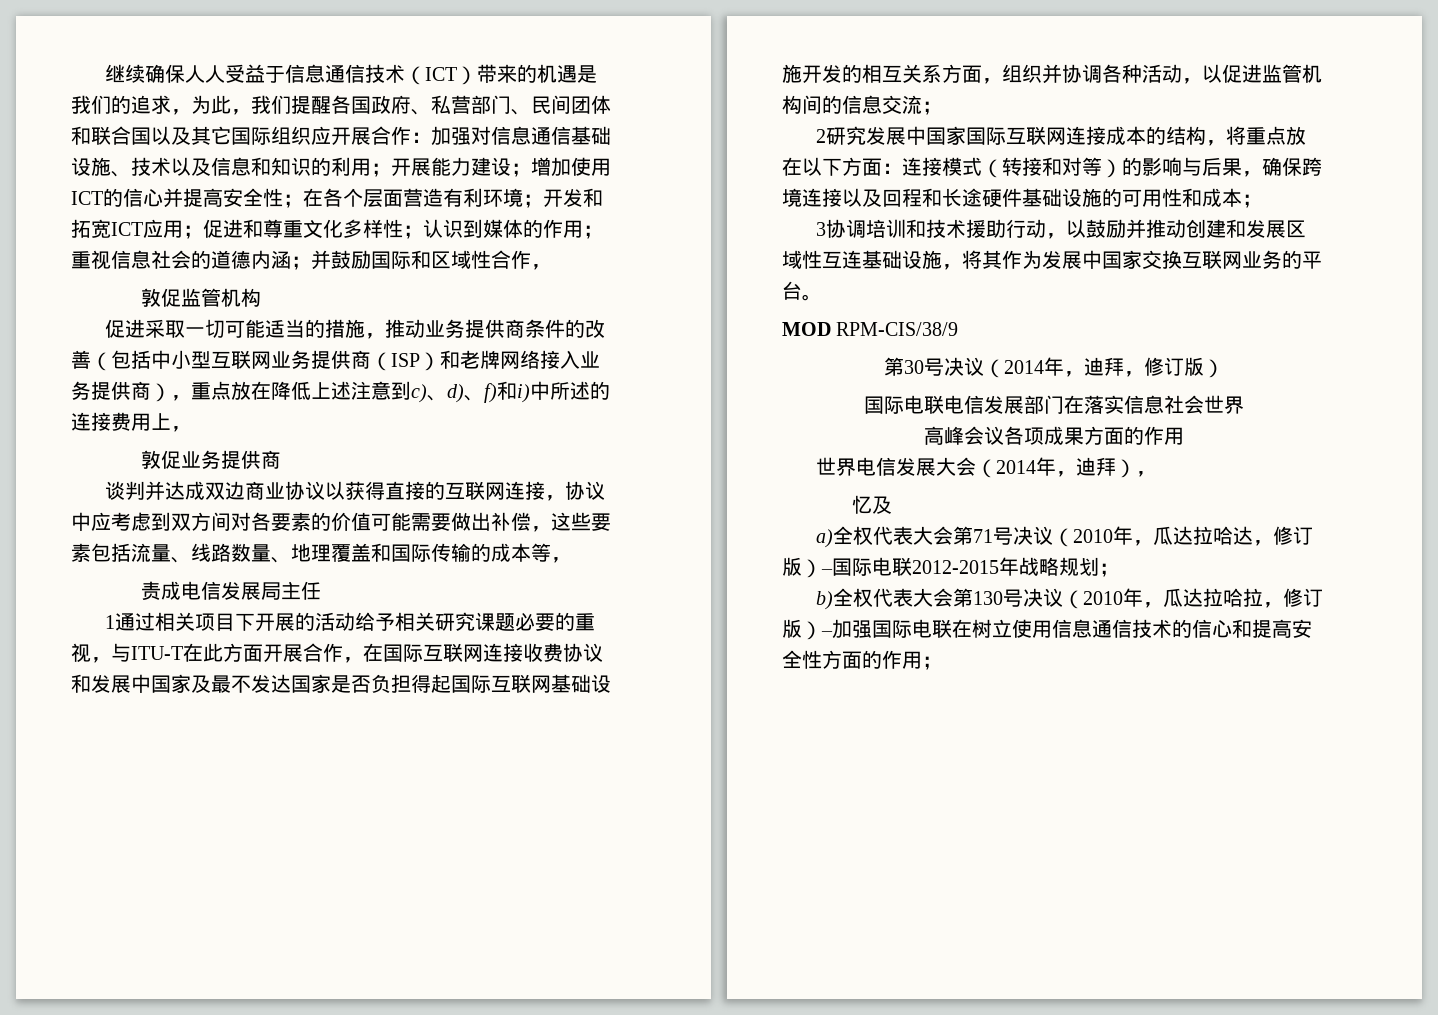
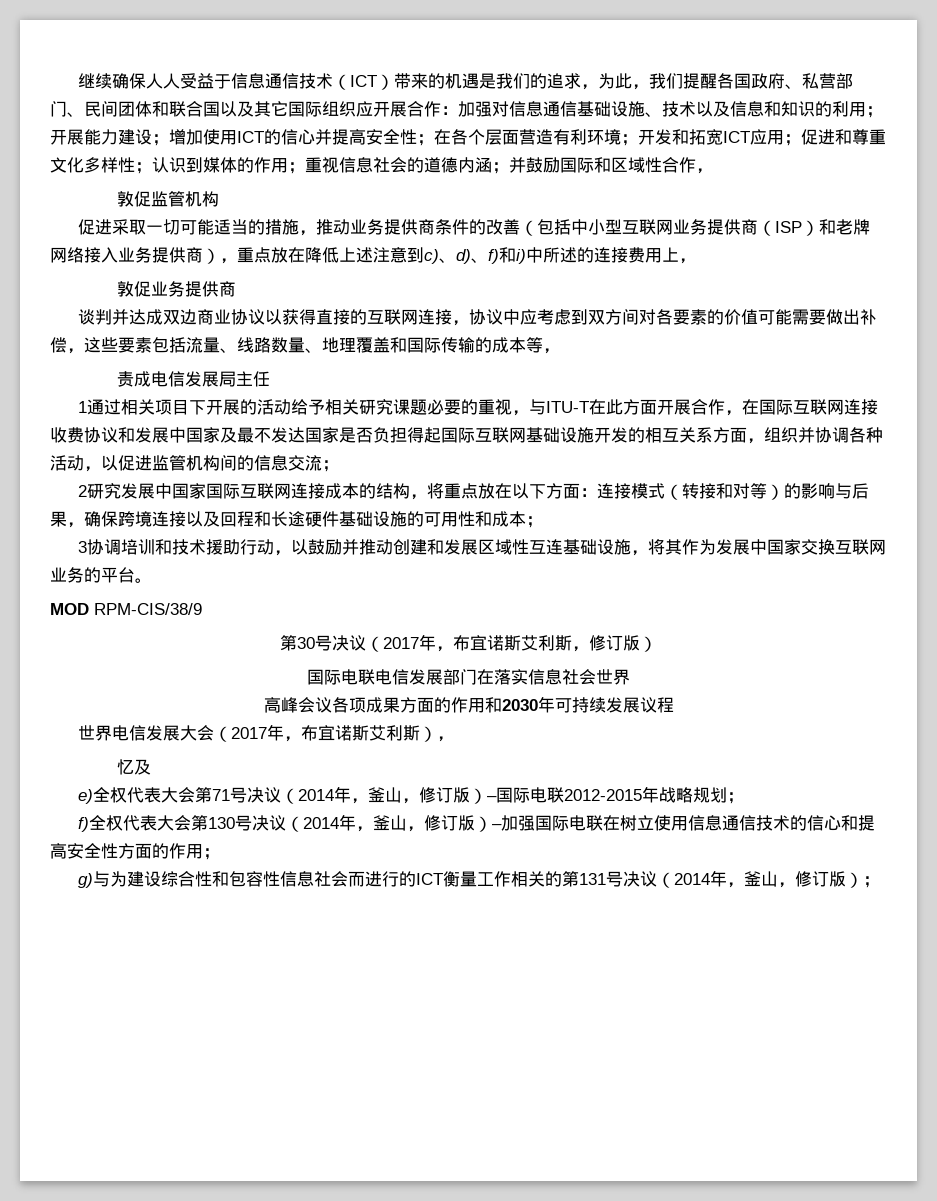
[1003,357,1124,377] 2014年，迪拜 -> [383,634,572,652] 2017年，布宜诺斯艾利斯
(1184, 436) none -> [484,696,674,713] 和2030年可持续发展议程
[995,457,1116,477] 2014年，迪拜 -> [231,724,421,742] 2017年，布宜诺斯艾利斯
[815,529,833,548] a) -> [78,789,94,804] e)
[1072,526,1253,546] 2010年，瓜达拉哈达 -> [298,786,403,804] 2014年，釜山
[815,591,833,610] b) -> [78,817,90,832] f)
[1082,588,1263,608] 2010年，瓜达拉哈拉 -> [303,814,408,832] 2014年，釜山
(942, 663) none -> [78,870,881,888] // g)与为建设综合性和包容性信息社会而进行的ICT衡量工作相关的第131号决议（2014年，釜山，修订版）；

